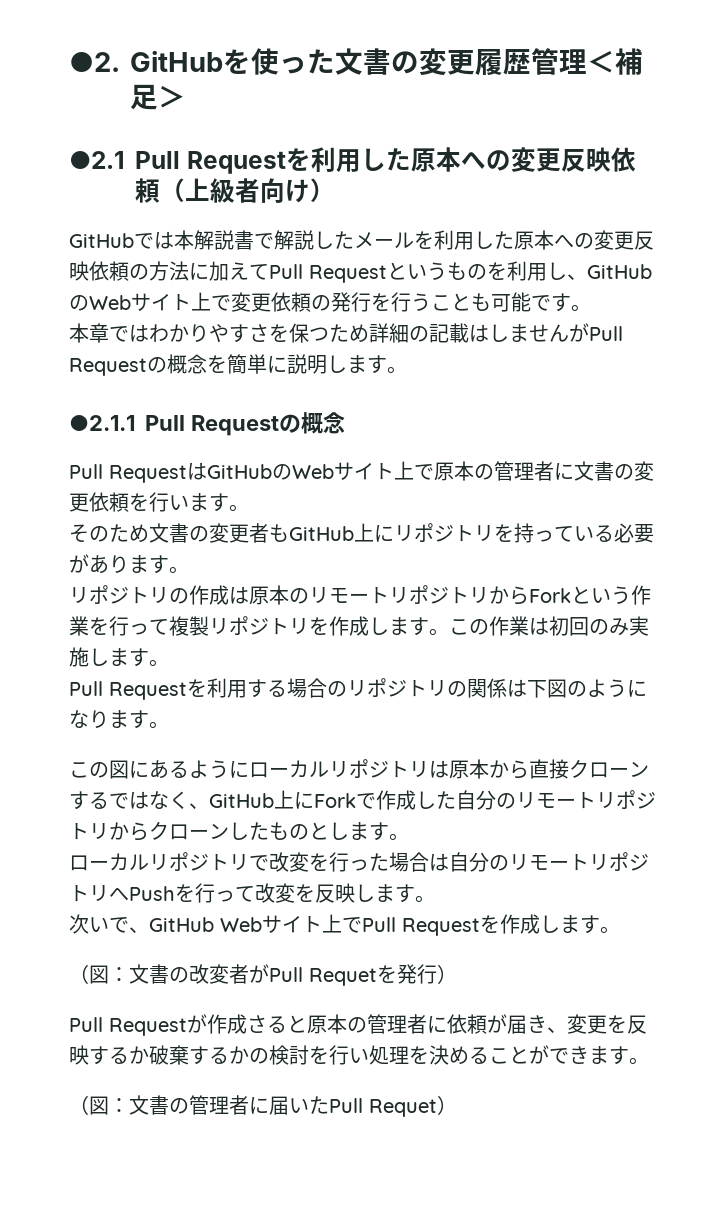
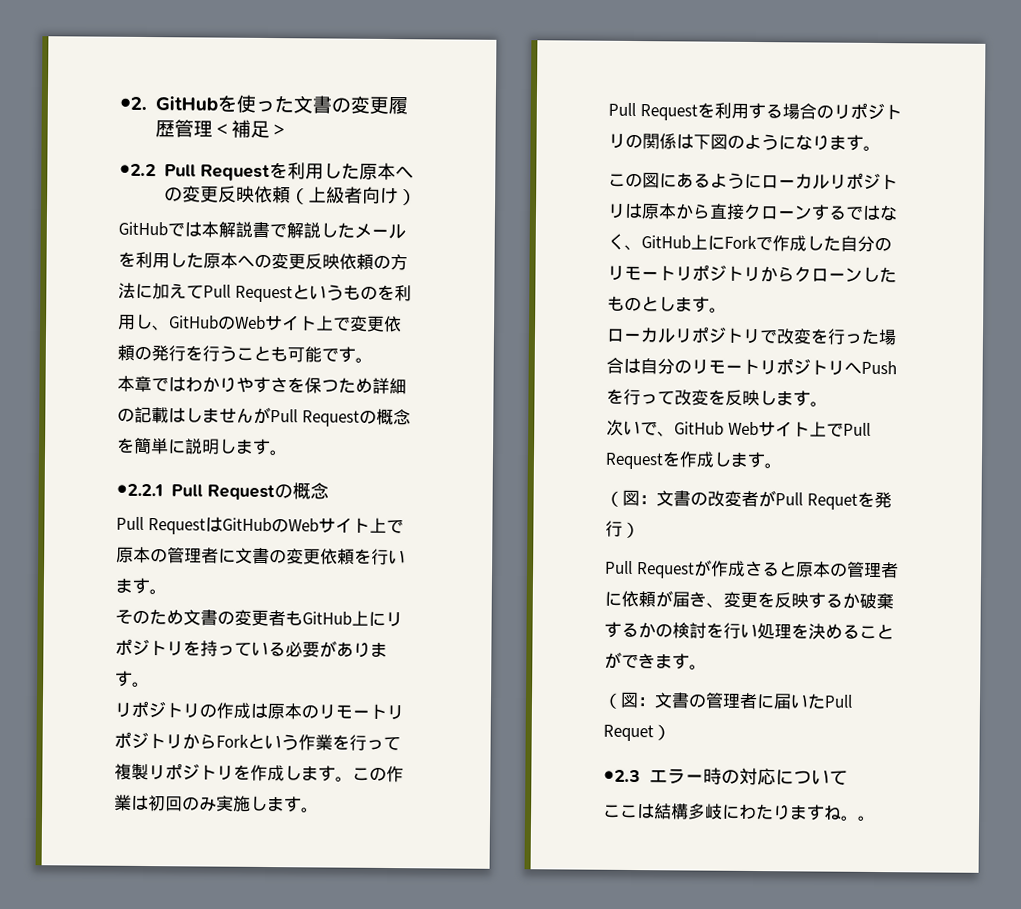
[69,151,125,169] ●2.1 -> [119,163,156,177] ●2.2
[69,415,135,431] ●2.1.1 -> [116,483,163,497] ●2.2.1
(457, 1105) none -> [603,767,848,786] [603,803,876,822] // ●2.3エラー時の対応について // ここは結構多岐にわたりますね。。

